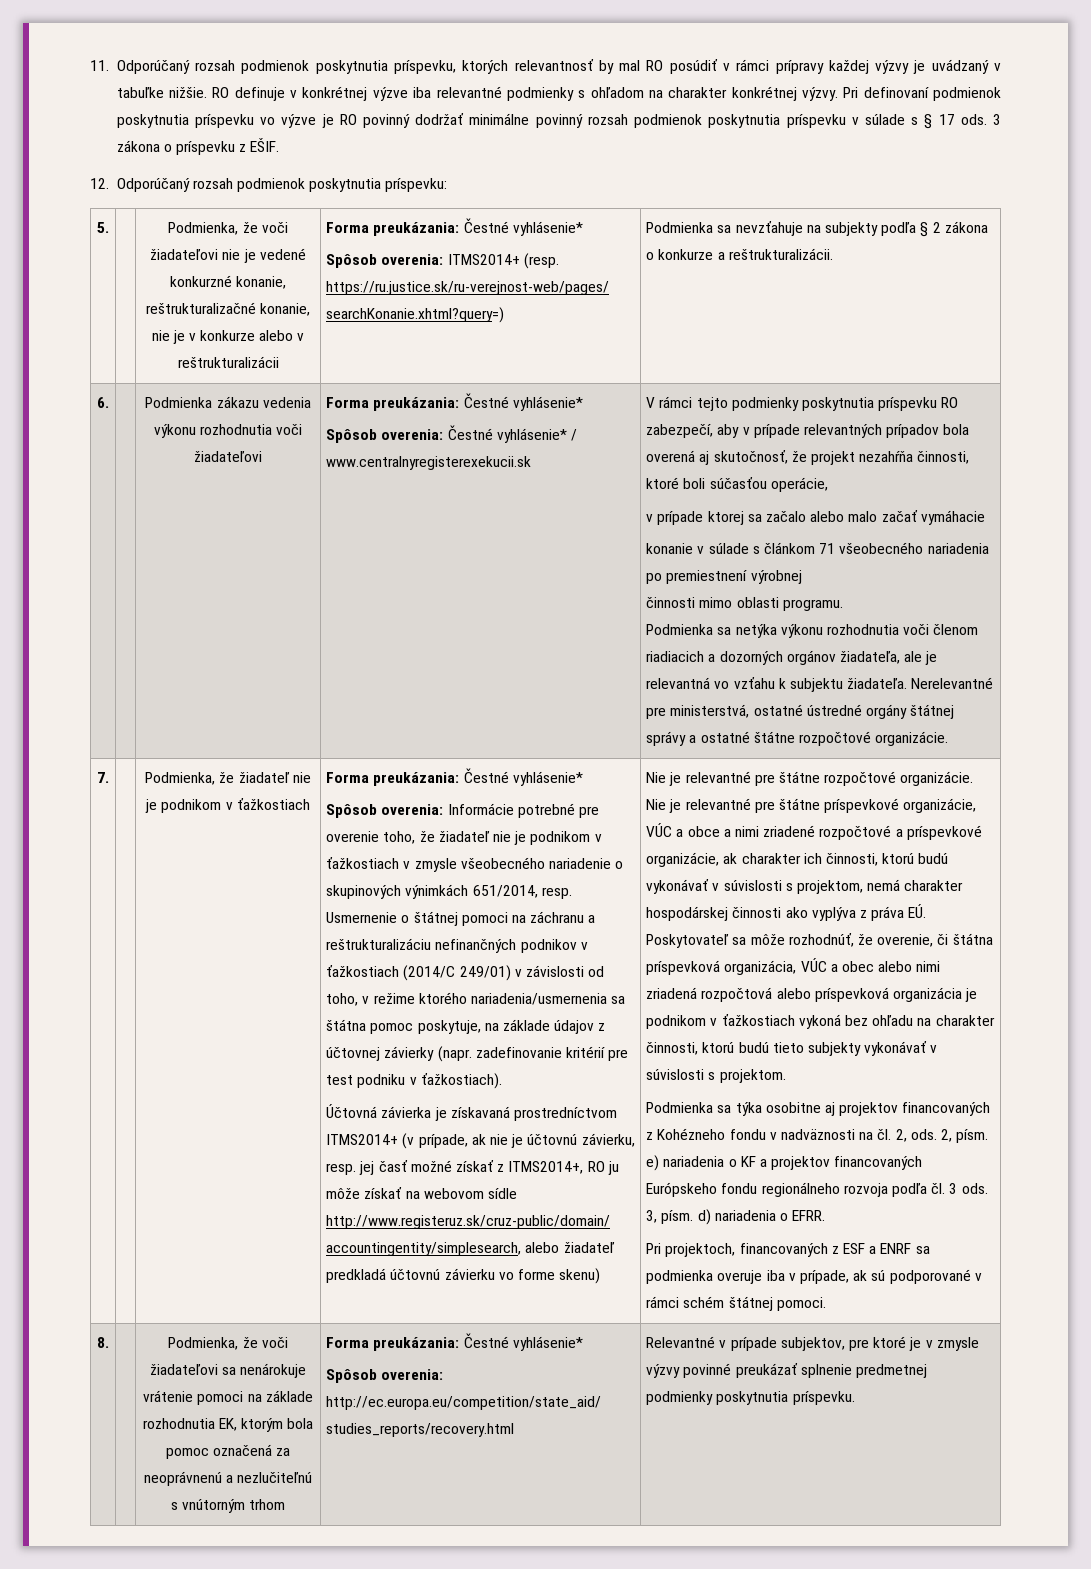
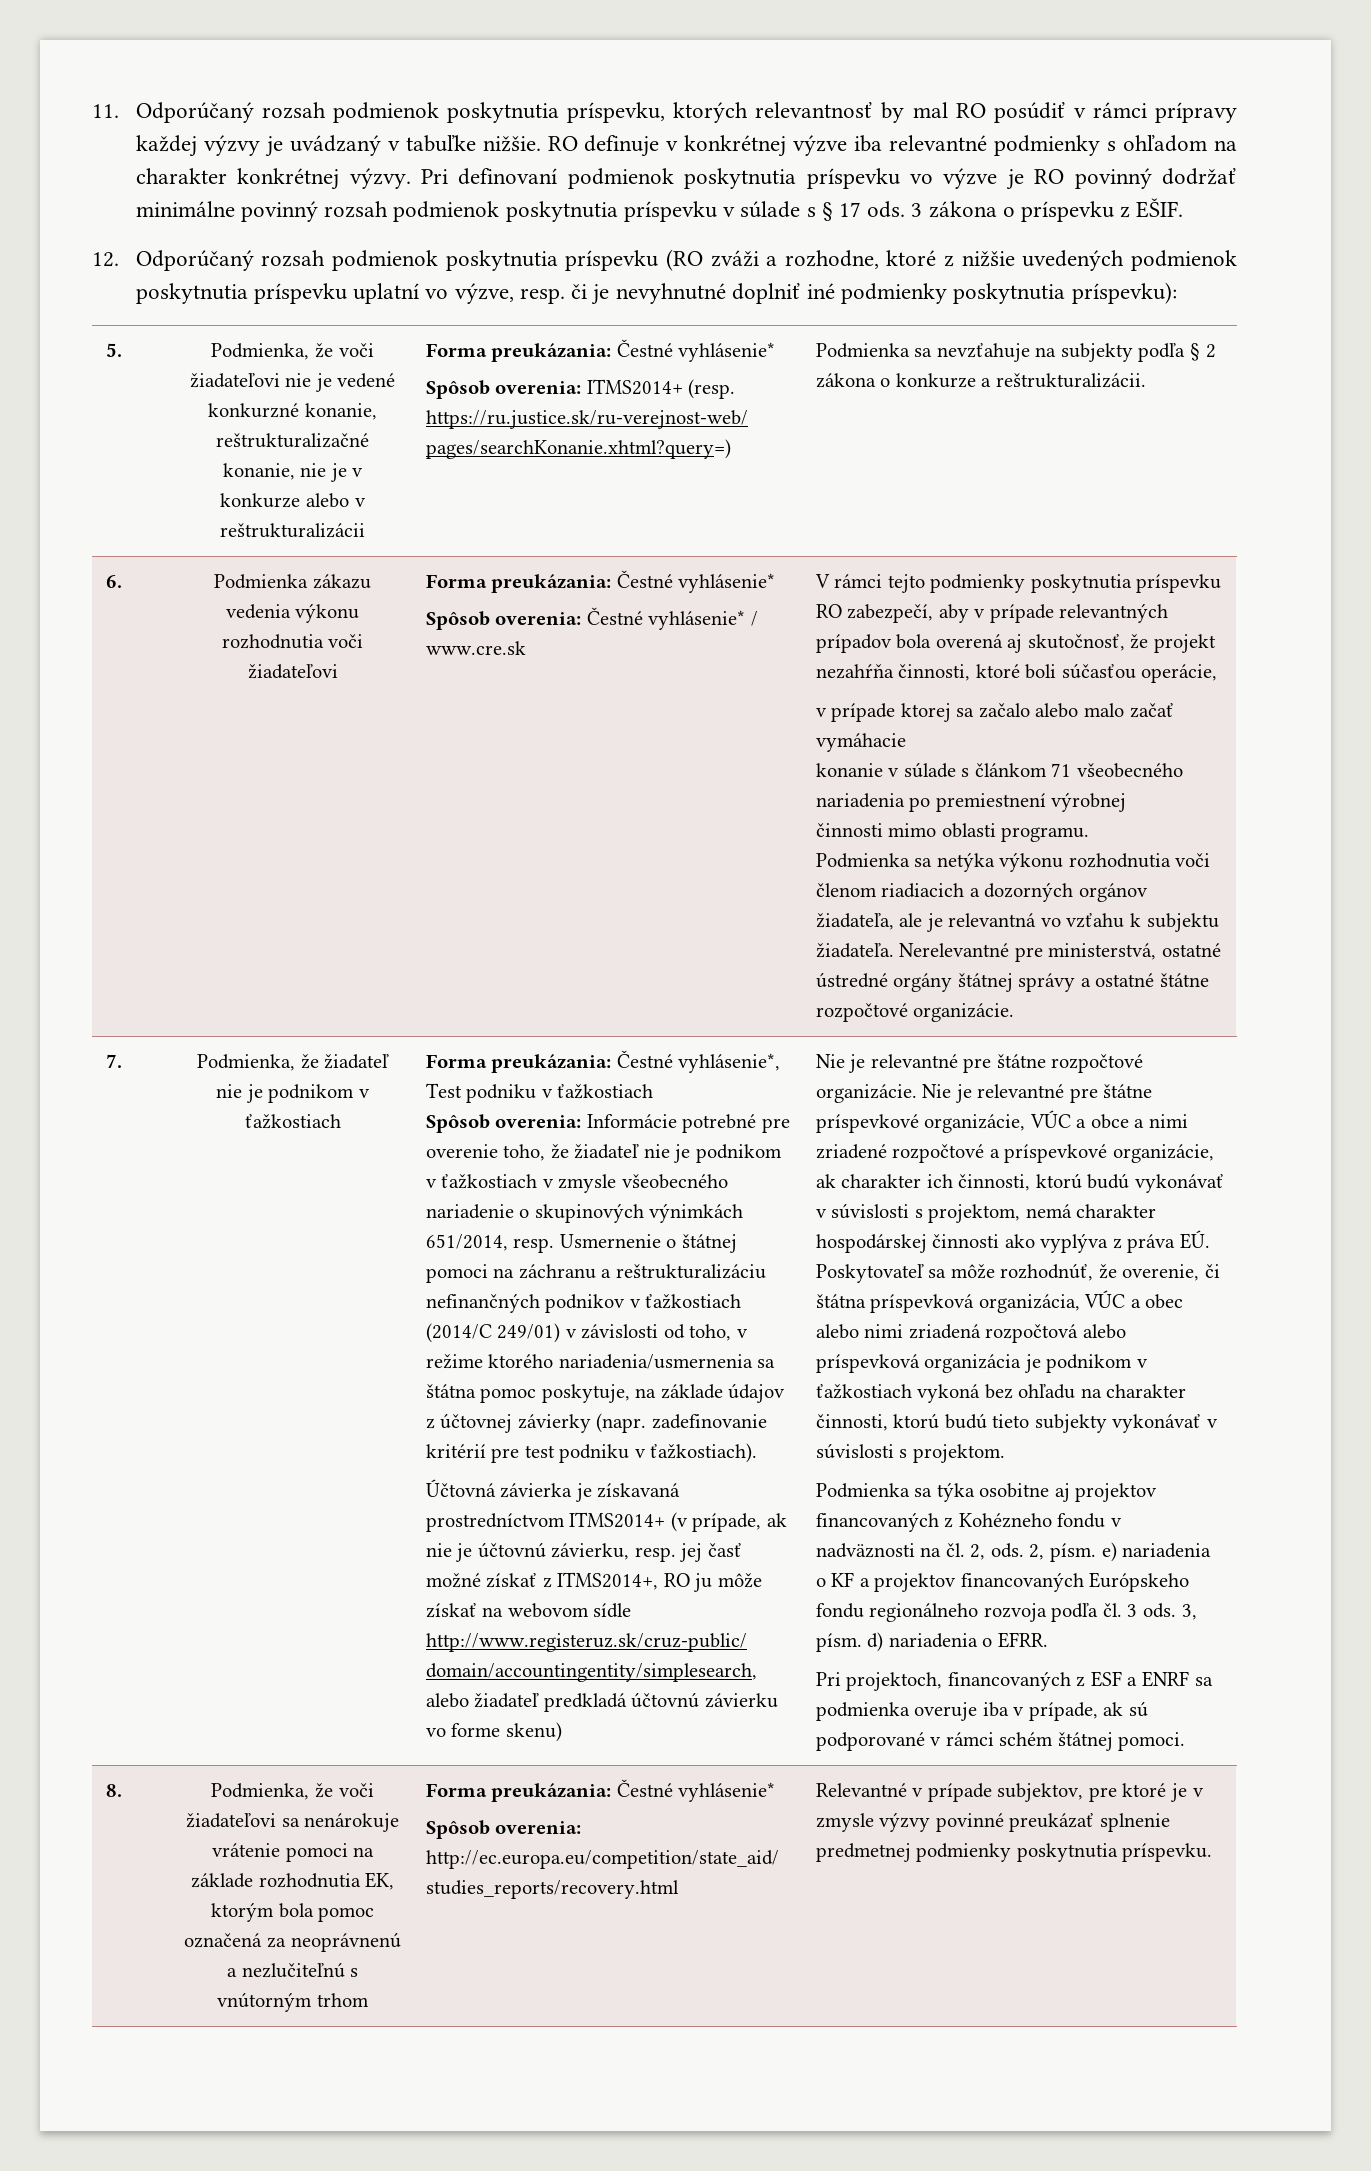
[385,178,448,192] príspevku: -> [565,249,1237,271] [135,282,1177,305] príspevku (RO zváži a rozhodne, ktoré z nižšie uvedených podmienok poskytnutia príspevku uplatní vo výzve, resp. či je nevyhnutné doplniť iné podmienky poskytnutia príspevku):
[326,456,532,470] www.centralnyregisterexekucii.sk -> [425,641,526,655] www.cre.sk
[512,771,583,786] vyhlásenie* -> [678,1053,781,1073] [425,1083,654,1103] vyhlásenie*, Test podniku v ťažkostiach

